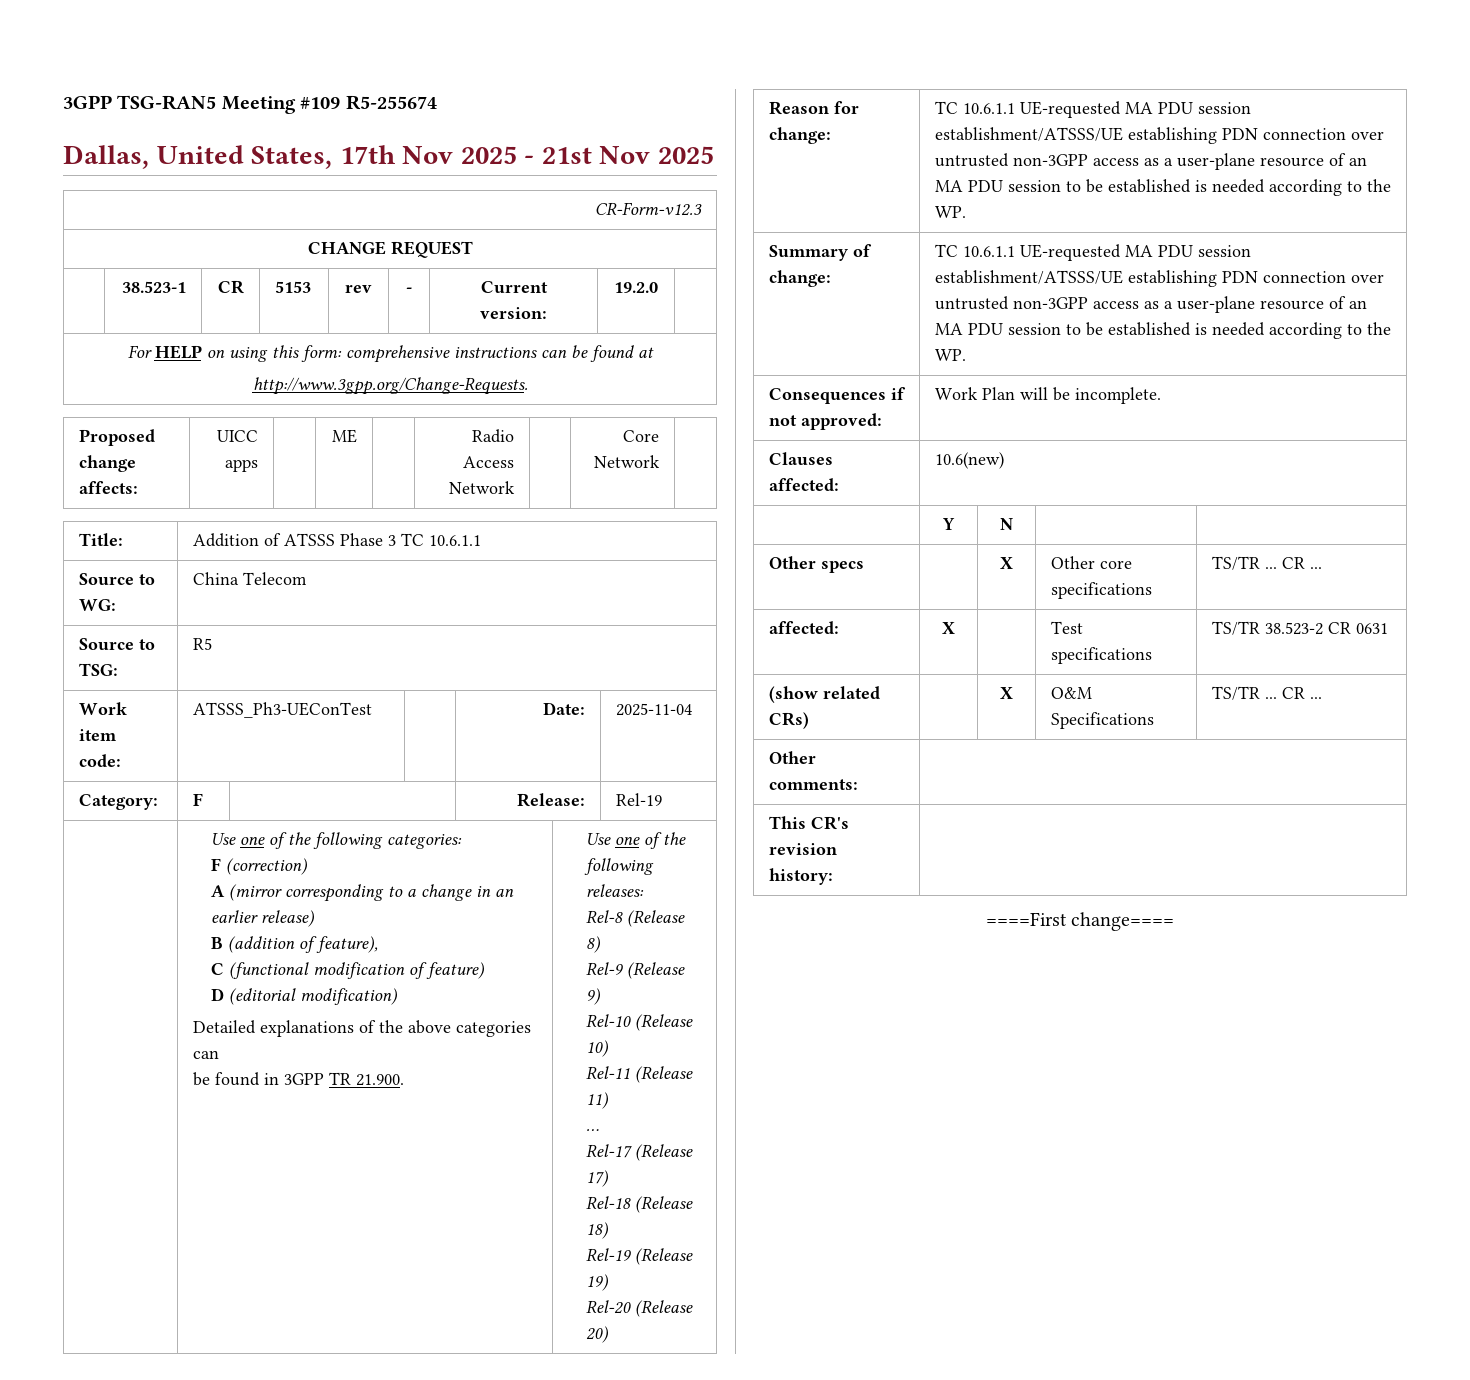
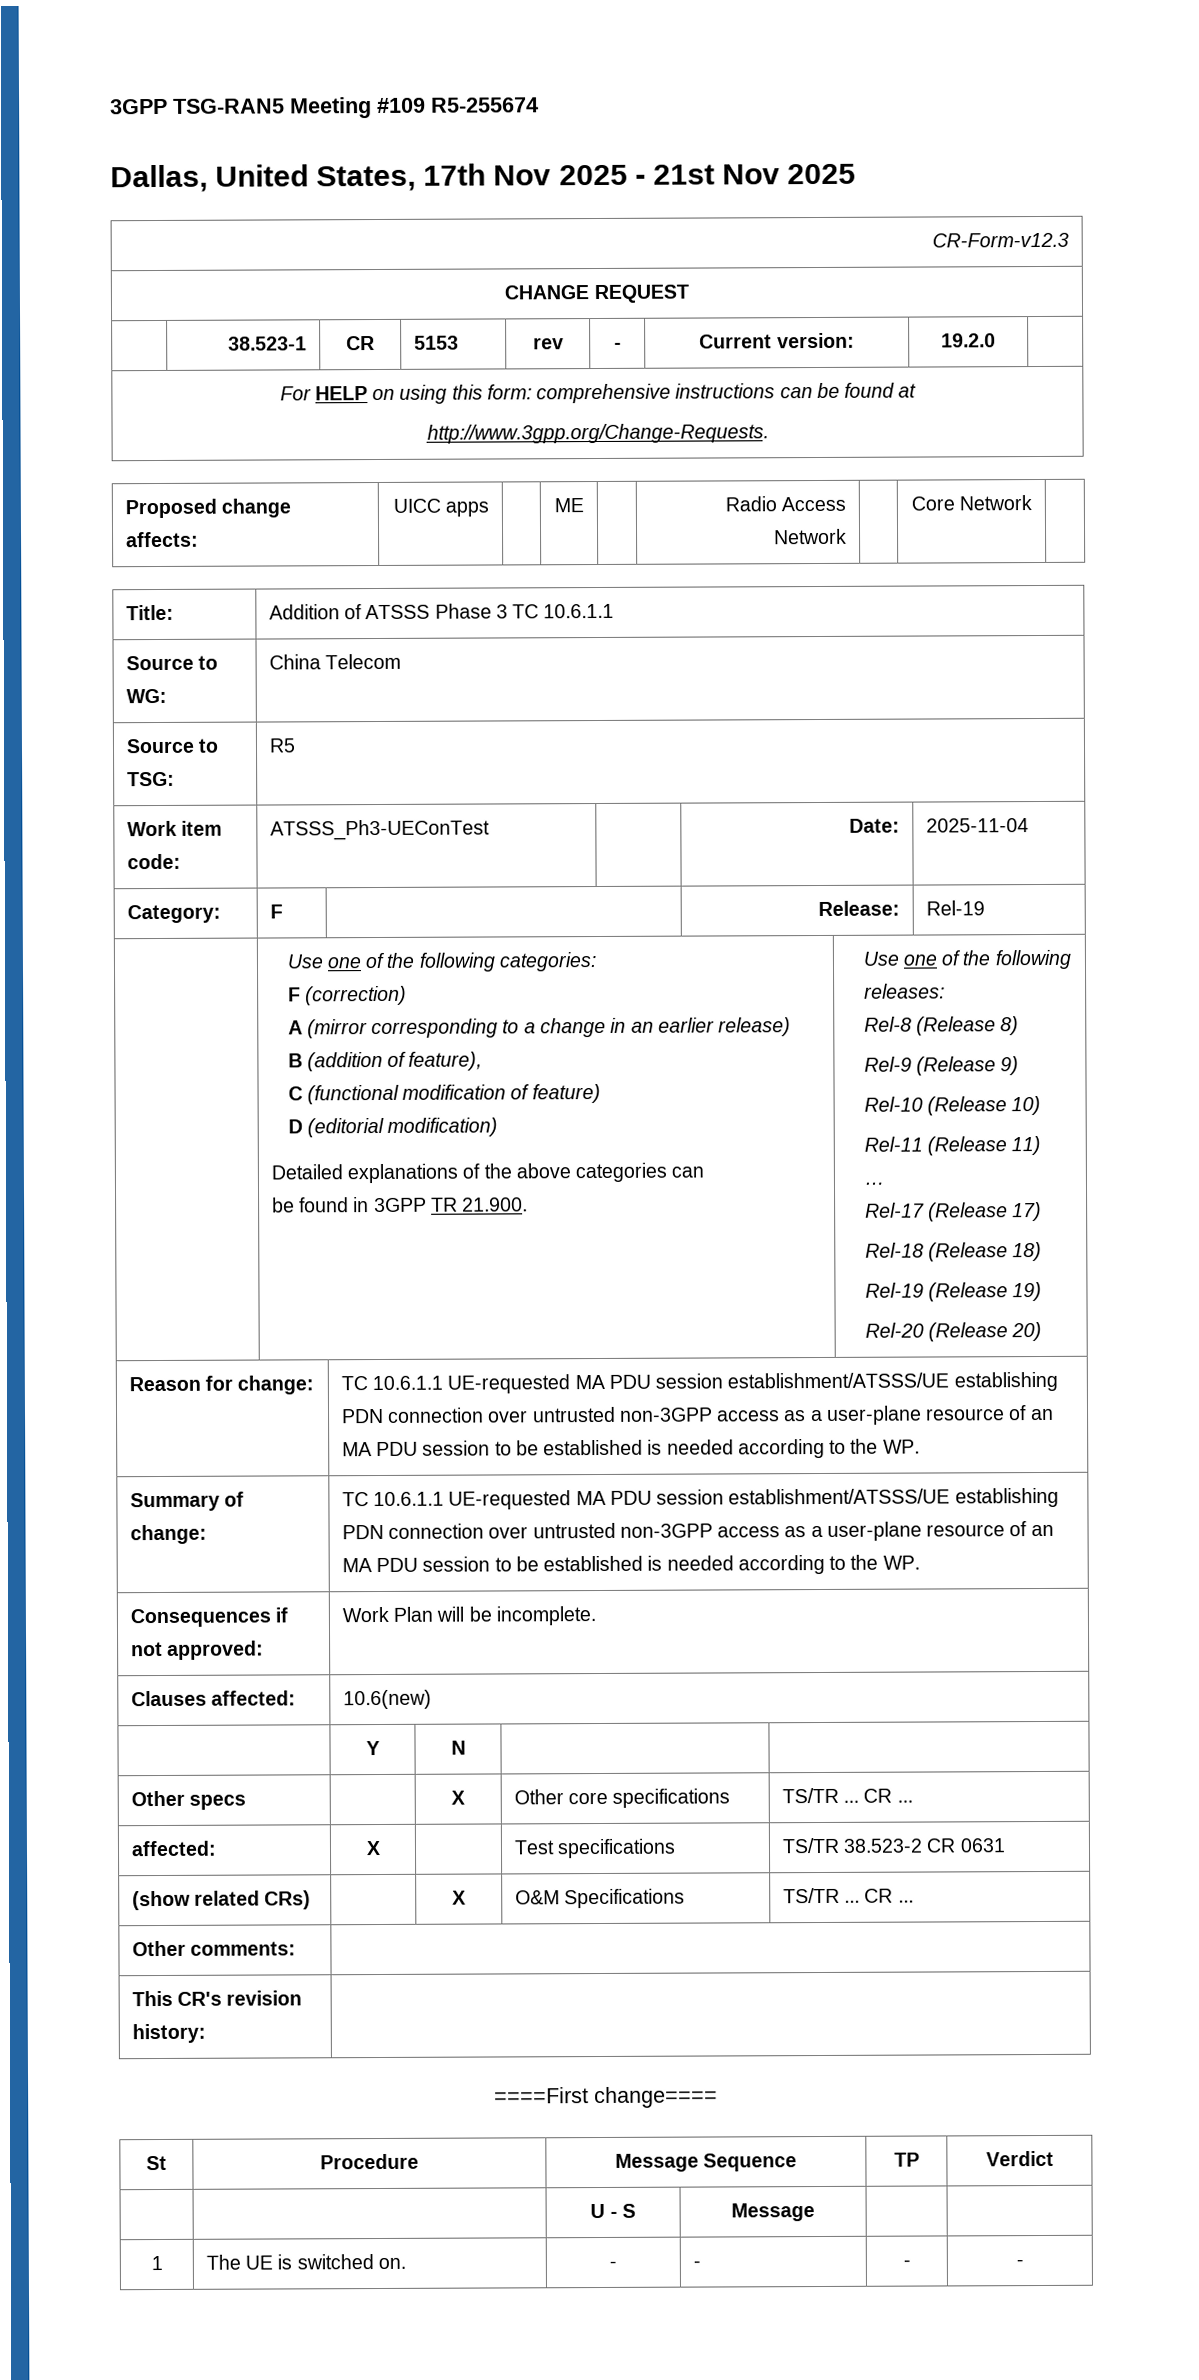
(1175, 921) none -> [146,2155,167,2171] [320,2153,419,2170] [614,2153,798,2172] [893,2152,920,2167] [985,2150,1054,2167] [590,2203,636,2219] [731,2203,815,2222] [150,2255,163,2271] [205,2254,406,2270] [609,2260,617,2268] [692,2260,701,2268] [902,2259,911,2267] [1015,2259,1024,2267] // St | Procedure | Message Sequence | TP | Verdict // | | U - S | Message | | // 1 | The UE is switched on. | - | - | - | -

